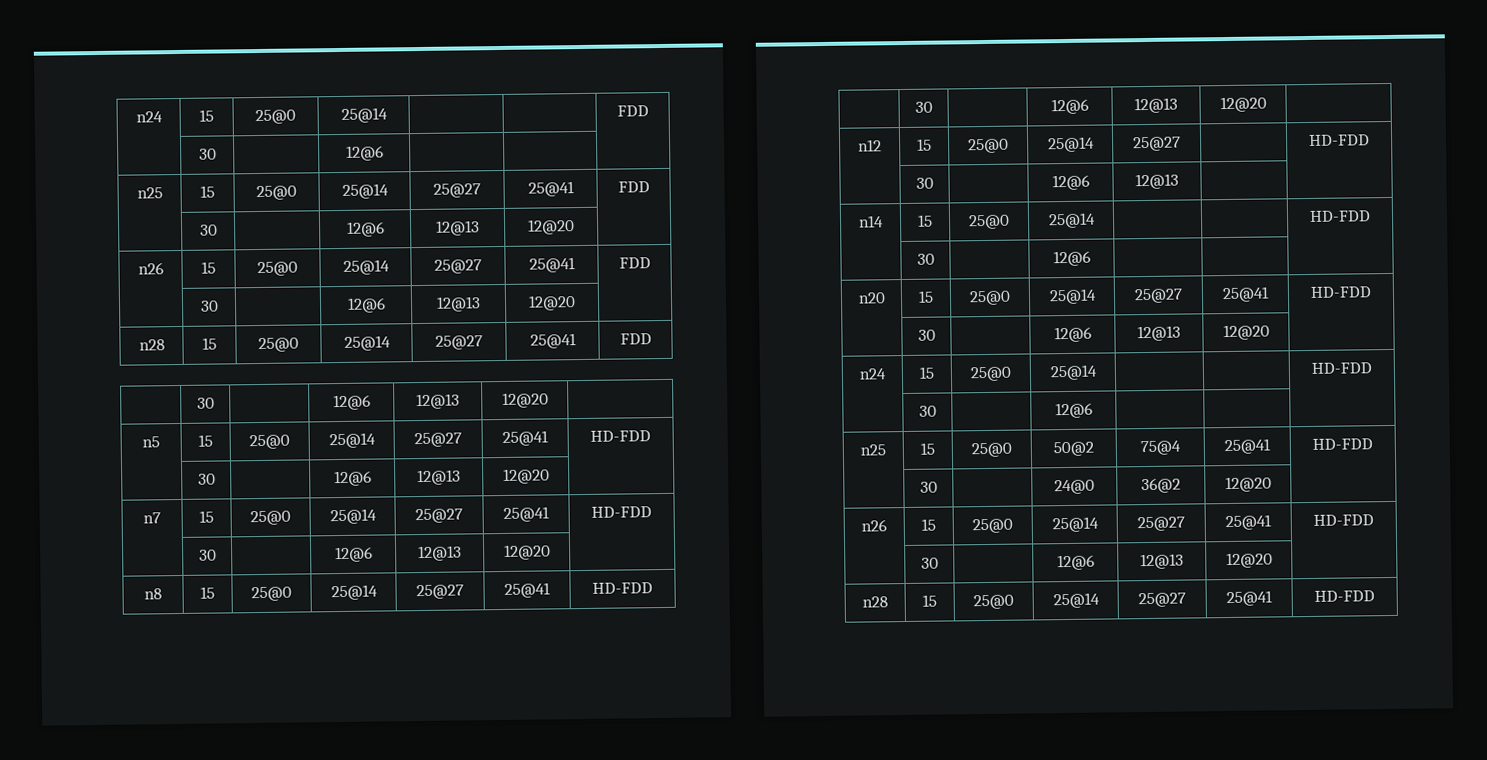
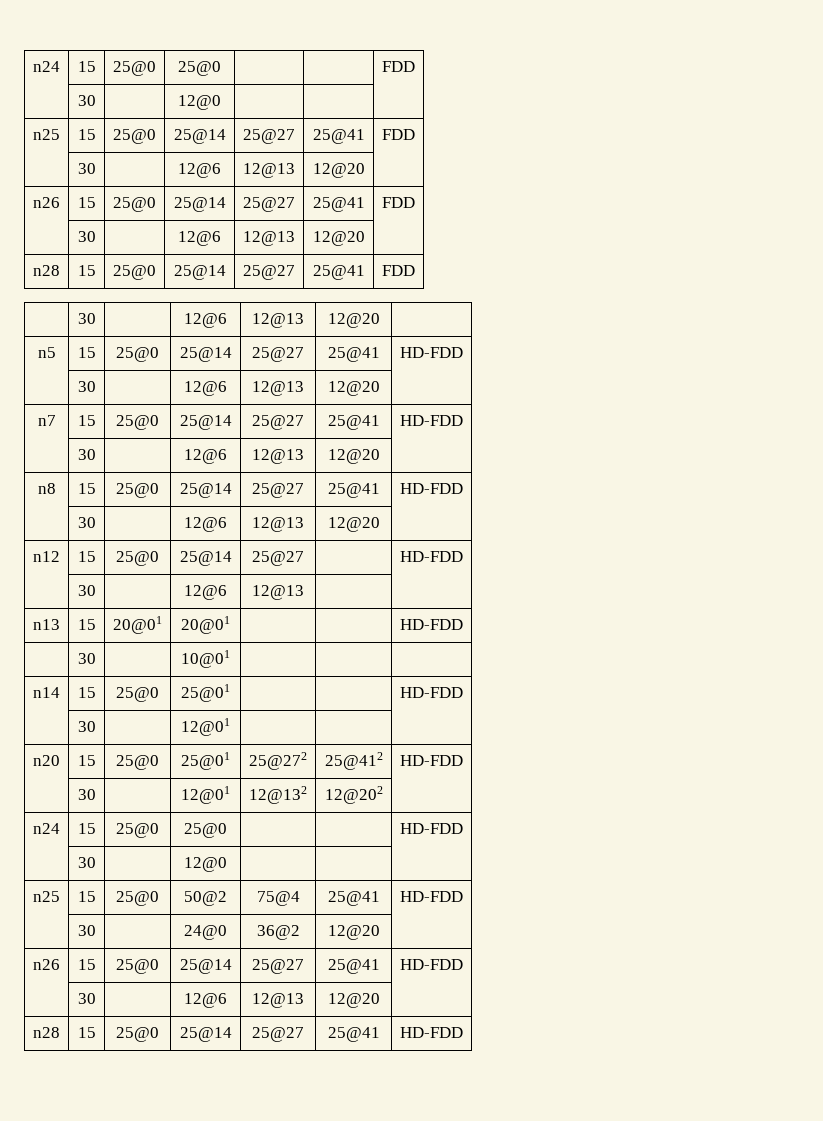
[135,111,163,123] [199,109,214,122] [255,109,296,125] [340,107,388,123] [616,105,649,117] [198,148,217,160] [345,145,384,161] n24 | 15 | 25@0 | 25@14 | | | FDD // | 30 | | 12@6 -> [33,61,60,72] [77,61,96,72] [113,61,156,76] [178,61,221,76] [382,61,415,72] [77,95,96,106] [178,95,221,110] n24 | 15 | 25@0 | 25@0 | | | FDD // | 30 | | 12@0
[858,215,884,228] [917,214,933,227] [968,214,1010,230] [1047,212,1096,229] [1309,210,1371,222] [916,253,935,265] [1052,250,1091,267] n14 | 15 | 25@0 | 25@14 | | | HD-FDD // | 30 | | 12@6 -> [33,619,60,630] [77,619,96,630] [113,616,162,634] [181,616,230,634] [400,619,463,630] [77,653,96,664] [181,650,230,668] [33,687,60,698] [77,687,96,698] [116,687,159,702] [181,684,230,702] [400,687,463,698] [77,721,96,732] [181,718,230,736] n13 | 15 | 20@01 | 20@01 | | | HD-FDD // | 30 | | 10@01 | | | // n14 | 15 | 25@0 | 25@01 | | | HD-FDD // | 30 | | 12@01
[1048,288,1097,305] [1134,288,1183,304] [1222,286,1270,303] [1310,286,1372,298] [917,329,936,341] [1053,326,1092,343] [1137,325,1181,342] [1222,324,1270,341] [859,368,887,380] [919,366,934,379] [970,366,1012,382] [1049,364,1098,381] [1311,362,1372,374] [918,405,937,417] [1054,402,1093,419] 25@14 | 25@27 | 25@41 | HD-FDD // | 30 | | 12@6 | 12@13 | 12@20 | // n24 | 15 | 25@0 | 25@14 | | | HD-FDD // | 30 | | 12@6 -> [181,752,230,770] [249,752,307,770] [324,752,383,770] [400,755,463,766] [77,789,96,800] [181,786,230,804] [249,786,307,804] [324,786,383,804] [33,823,60,834] [77,823,96,834] [116,823,159,838] [184,823,227,838] [400,823,463,834] [77,857,96,868] [184,857,227,872] 25@01 | 25@272 | 25@412 | HD-FDD // | 30 | | 12@01 | 12@132 | 12@202 | // n24 | 15 | 25@0 | 25@0 | | | HD-FDD // | 30 | | 12@0

